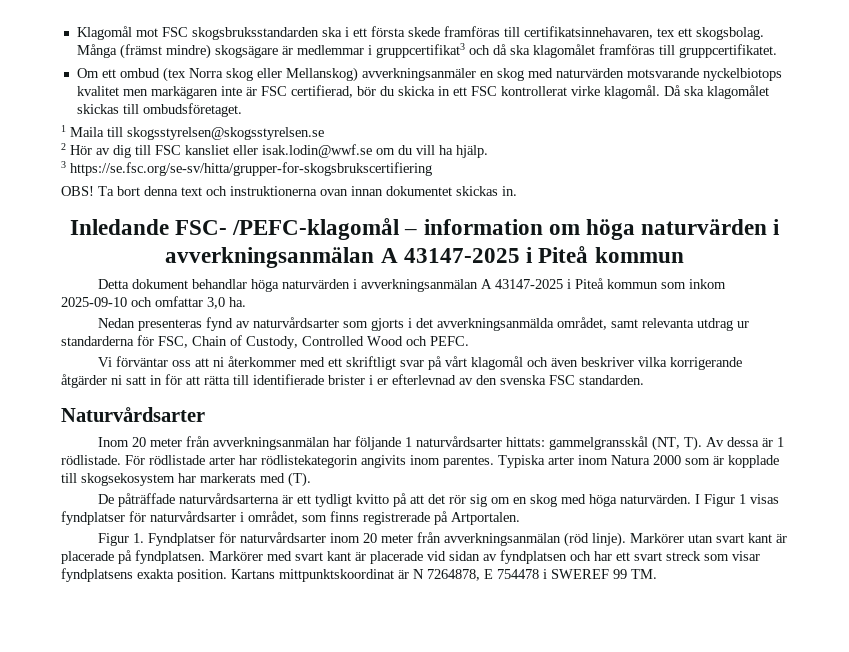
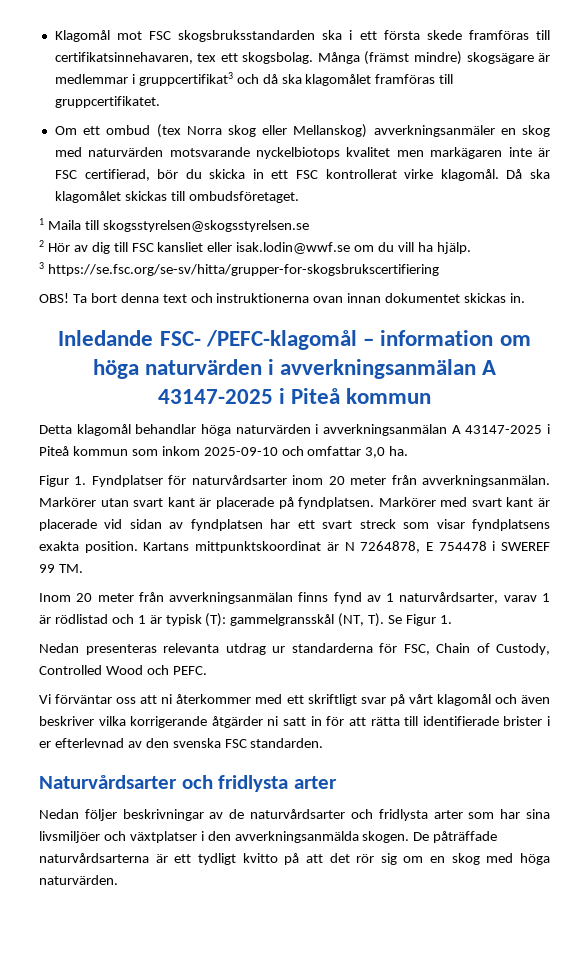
[132,279,189,289] dokument -> [76,424,131,436] klagomål
[98,317,639,331] Nedan presenteras fynd av naturvårdsarter som gjorts i det avverkningsanmälda området, samt -> [39,475,550,487] [39,497,550,509] [39,519,550,531] [39,541,550,553] [39,564,83,573] [39,592,550,604] [39,613,452,627] [39,643,157,655] Figur 1. Fyndplatser för naturvårdsarter inom 20 meter från avverkningsanmälan. Markörer utan svart kant är placerade på fyndplatsen. Markörer med svart kant är placerade vid sidan av fyndplatsen har ett svart streck som visar fyndplatsens exakta position. Kartans mittpunktskoordinat är N 7264878, E 754478 i SWEREF 99 TM. // Inom 20 meter från avverkningsanmälan finns fynd av 1 naturvårdsarter, varav 1 är rödlistad och 1 är typisk (T): gammelgransskål (NT, T). Se Figur 1. // Nedan presenteras
[98,436,785,451] [61,455,779,468] [61,472,311,487] // Inom 20 meter från avverkningsanmälan har följande 1 naturvårdsarter hittats: gammelgransskål (NT, T). Av dessa är 1 rödlistade. För rödlistade arter har rödlistekategorin angivits inom parentes. Typiska arter inom Natura 2000 som är kopplade till skogsekosystem har markerats med (T). // -> [181,775,337,792] [39,809,550,821] [39,831,410,843] och fridlysta arter // Nedan följer beskrivningar av de naturvårdsarter och fridlysta arter som har sina livsmiljöer och växtplatser i den avverkningsanmälda skogen.
[695,494,780,507] [61,511,520,525] [98,532,788,547] [61,550,760,564] [61,568,657,582] I Figur 1 visas fyndplatser för naturvårdsarter i området, som finns registrerade på Artportalen. // Figur 1. Fyndplatser för naturvårdsarter inom 20 meter från avverkningsanmälan (röd linje). Markörer utan svart kant är placerade på fyndplatsen. Markörer med svart kant är placerade vid sidan av fyndplatsen och har ett svart streck som visar fyndplatsens exakta position. Kartans mittpunktskoordinat är N 7264878, E 754478 i SWEREF 99 TM. -> (118, 880) none

